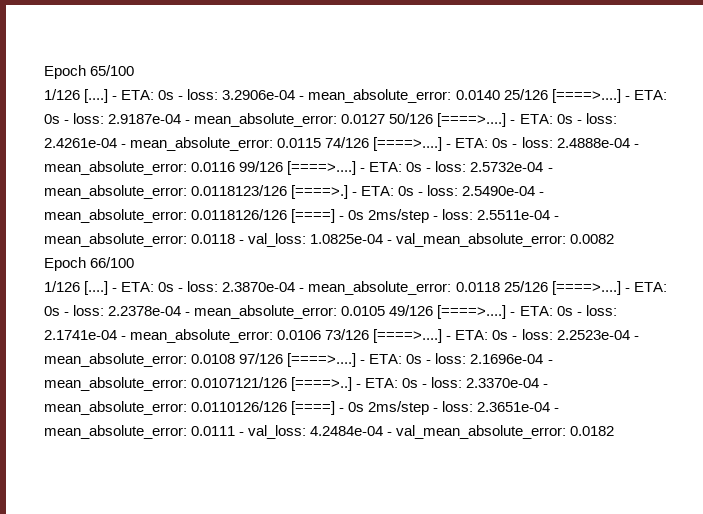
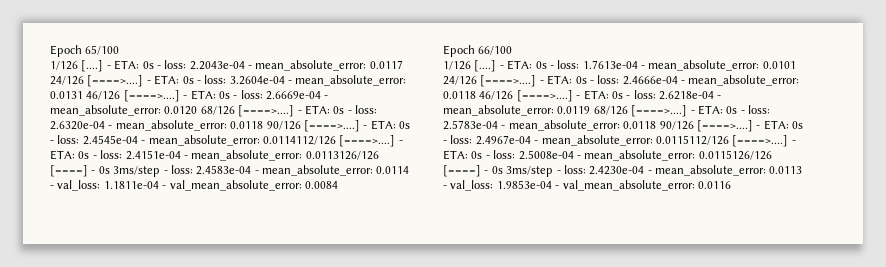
[222,89,667,103] [44,113,617,127] [44,137,639,151] [44,161,553,175] [44,185,545,199] [44,209,560,223] [44,233,615,247] 3.2906e-04 - mean_absolute_error: 0.0140 25/126 [====>....] - ETA: 0s - loss: 2.9187e-04 - mean_absolute_error: 0.0127 50/126 [====>....] - ETA: 0s - loss: 2.4261e-04 - mean_absolute_error: 0.0115 74/126 [====>....] - ETA: 0s - loss: 2.4888e-04 - mean_absolute_error: 0.0116 99/126 [====>....] - ETA: 0s - loss: 2.5732e-04 - mean_absolute_error: 0.0118123/126 [====>.] - ETA: 0s - loss: 2.5490e-04 - mean_absolute_error: 0.0118126/126 [====] - 0s 2ms/step - loss: 2.5511e-04 - mean_absolute_error: 0.0118 - val_loss: 1.0825e-04 - val_mean_absolute_error: 0.0082 -> [189,60,403,71] [50,75,407,87] [50,90,329,102] [50,105,377,117] [50,120,410,132] [50,135,403,147] [50,150,379,161] [50,165,410,177] [50,180,338,191] 2.2043e-04 - mean_absolute_error: 0.0117 24/126 [====>....] - ETA: 0s - loss: 3.2604e-04 - mean_absolute_error: 0.0131 46/126 [====>....] - ETA: 0s - loss: 2.6669e-04 - mean_absolute_error: 0.0120 68/126 [====>....] - ETA: 0s - loss: 2.6320e-04 - mean_absolute_error: 0.0118 90/126 [====>....] - ETA: 0s - loss: 2.4545e-04 - mean_absolute_error: 0.0114112/126 [====>....] - ETA: 0s - loss: 2.4151e-04 - mean_absolute_error: 0.0113126/126 [====] - 0s 3ms/step - loss: 2.4583e-04 - mean_absolute_error: 0.0114 - val_loss: 1.1811e-04 - val_mean_absolute_error: 0.0084
[222,281,667,295] [44,305,617,319] [44,329,639,343] [44,353,553,367] [44,377,549,391] [44,401,560,415] [44,425,615,439] 2.3870e-04 - mean_absolute_error: 0.0118 25/126 [====>....] - ETA: 0s - loss: 2.2378e-04 - mean_absolute_error: 0.0105 49/126 [====>....] - ETA: 0s - loss: 2.1741e-04 - mean_absolute_error: 0.0106 73/126 [====>....] - ETA: 0s - loss: 2.2523e-04 - mean_absolute_error: 0.0108 97/126 [====>....] - ETA: 0s - loss: 2.1696e-04 - mean_absolute_error: 0.0107121/126 [====>..] - ETA: 0s - loss: 2.3370e-04 - mean_absolute_error: 0.0110126/126 [====] - 0s 2ms/step - loss: 2.3651e-04 - mean_absolute_error: 0.0111 - val_loss: 4.2484e-04 - val_mean_absolute_error: 0.0182 -> [582,60,796,71] [443,75,800,87] [443,90,722,102] [443,105,770,117] [443,120,803,132] [443,135,796,147] [443,150,772,161] [443,165,803,177] [443,180,731,191] 1.7613e-04 - mean_absolute_error: 0.0101 24/126 [====>....] - ETA: 0s - loss: 2.4666e-04 - mean_absolute_error: 0.0118 46/126 [====>....] - ETA: 0s - loss: 2.6218e-04 - mean_absolute_error: 0.0119 68/126 [====>....] - ETA: 0s - loss: 2.5783e-04 - mean_absolute_error: 0.0118 90/126 [====>....] - ETA: 0s - loss: 2.4967e-04 - mean_absolute_error: 0.0115112/126 [====>....] - ETA: 0s - loss: 2.5008e-04 - mean_absolute_error: 0.0115126/126 [====] - 0s 3ms/step - loss: 2.4230e-04 - mean_absolute_error: 0.0113 - val_loss: 1.9853e-04 - val_mean_absolute_error: 0.0116

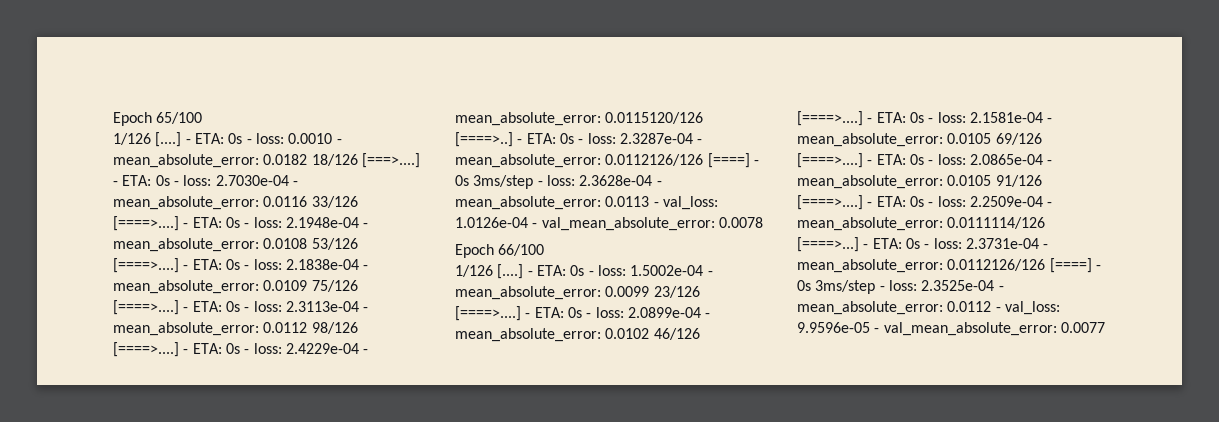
[189,60,403,71] [50,75,407,87] [50,90,329,102] [50,105,377,117] [50,120,410,132] [50,135,403,147] [50,150,379,161] [50,165,410,177] [50,180,338,191] 2.2043e-04 - mean_absolute_error: 0.0117 24/126 [====>....] - ETA: 0s - loss: 3.2604e-04 - mean_absolute_error: 0.0131 46/126 [====>....] - ETA: 0s - loss: 2.6669e-04 - mean_absolute_error: 0.0120 68/126 [====>....] - ETA: 0s - loss: 2.6320e-04 - mean_absolute_error: 0.0118 90/126 [====>....] - ETA: 0s - loss: 2.4545e-04 - mean_absolute_error: 0.0114112/126 [====>....] - ETA: 0s - loss: 2.4151e-04 - mean_absolute_error: 0.0113126/126 [====] - 0s 3ms/step - loss: 2.4583e-04 - mean_absolute_error: 0.0114 - val_loss: 1.1811e-04 - val_mean_absolute_error: 0.0084 -> [288,133,342,144] [113,153,420,168] [113,175,298,186] [113,196,358,210] [113,216,369,231] [113,238,358,252] [113,258,369,273] [113,280,358,294] [113,300,369,315] [113,322,358,336] [113,342,369,357] [455,112,704,126] [455,132,703,147] [455,153,759,168] [455,175,662,189] [455,196,718,210] [455,217,763,231] 0.0010 - mean_absolute_error: 0.0182 18/126 [===>....] - ETA: 0s - loss: 2.7030e-04 - mean_absolute_error: 0.0116 33/126 [====>....] - ETA: 0s - loss: 2.1948e-04 - mean_absolute_error: 0.0108 53/126 [====>....] - ETA: 0s - loss: 2.1838e-04 - mean_absolute_error: 0.0109 75/126 [====>....] - ETA: 0s - loss: 2.3113e-04 - mean_absolute_error: 0.0112 98/126 [====>....] - ETA: 0s - loss: 2.4229e-04 - mean_absolute_error: 0.0115120/126 [====>..] - ETA: 0s - loss: 2.3287e-04 - mean_absolute_error: 0.0112126/126 [====] - 0s 3ms/step - loss: 2.3628e-04 - mean_absolute_error: 0.0113 - val_loss: 1.0126e-04 - val_mean_absolute_error: 0.0078
[582,60,796,71] [443,75,800,87] [443,90,722,102] [443,105,770,117] [443,120,803,132] [443,135,796,147] [443,150,772,161] [443,165,803,177] [443,180,731,191] 1.7613e-04 - mean_absolute_error: 0.0101 24/126 [====>....] - ETA: 0s - loss: 2.4666e-04 - mean_absolute_error: 0.0118 46/126 [====>....] - ETA: 0s - loss: 2.6218e-04 - mean_absolute_error: 0.0119 68/126 [====>....] - ETA: 0s - loss: 2.5783e-04 - mean_absolute_error: 0.0118 90/126 [====>....] - ETA: 0s - loss: 2.4967e-04 - mean_absolute_error: 0.0115112/126 [====>....] - ETA: 0s - loss: 2.5008e-04 - mean_absolute_error: 0.0115126/126 [====] - 0s 3ms/step - loss: 2.4230e-04 - mean_absolute_error: 0.0113 - val_loss: 1.9853e-04 - val_mean_absolute_error: 0.0116 -> [630,265,713,276] [455,286,700,300] [455,306,711,321] [455,328,700,342] [797,111,1053,126] [797,133,1042,147] [797,153,1053,168] [797,175,1042,189] [797,195,1053,210] [797,217,1046,231] [797,237,1049,252] [797,258,1101,273] [797,280,1004,294] [797,301,1060,315] [797,322,1105,336] 1.5002e-04 - mean_absolute_error: 0.0099 23/126 [====>....] - ETA: 0s - loss: 2.0899e-04 - mean_absolute_error: 0.0102 46/126 [====>....] - ETA: 0s - loss: 2.1581e-04 - mean_absolute_error: 0.0105 69/126 [====>....] - ETA: 0s - loss: 2.0865e-04 - mean_absolute_error: 0.0105 91/126 [====>....] - ETA: 0s - loss: 2.2509e-04 - mean_absolute_error: 0.0111114/126 [====>...] - ETA: 0s - loss: 2.3731e-04 - mean_absolute_error: 0.0112126/126 [====] - 0s 3ms/step - loss: 2.3525e-04 - mean_absolute_error: 0.0112 - val_loss: 9.9596e-05 - val_mean_absolute_error: 0.0077

